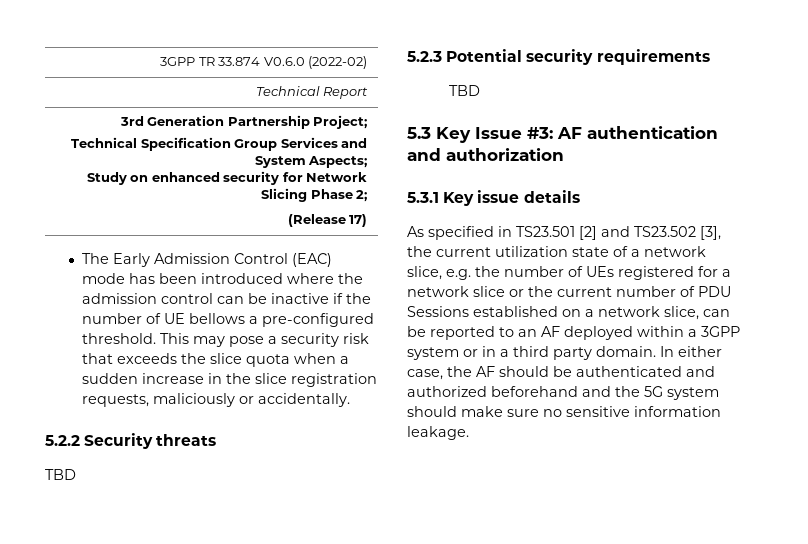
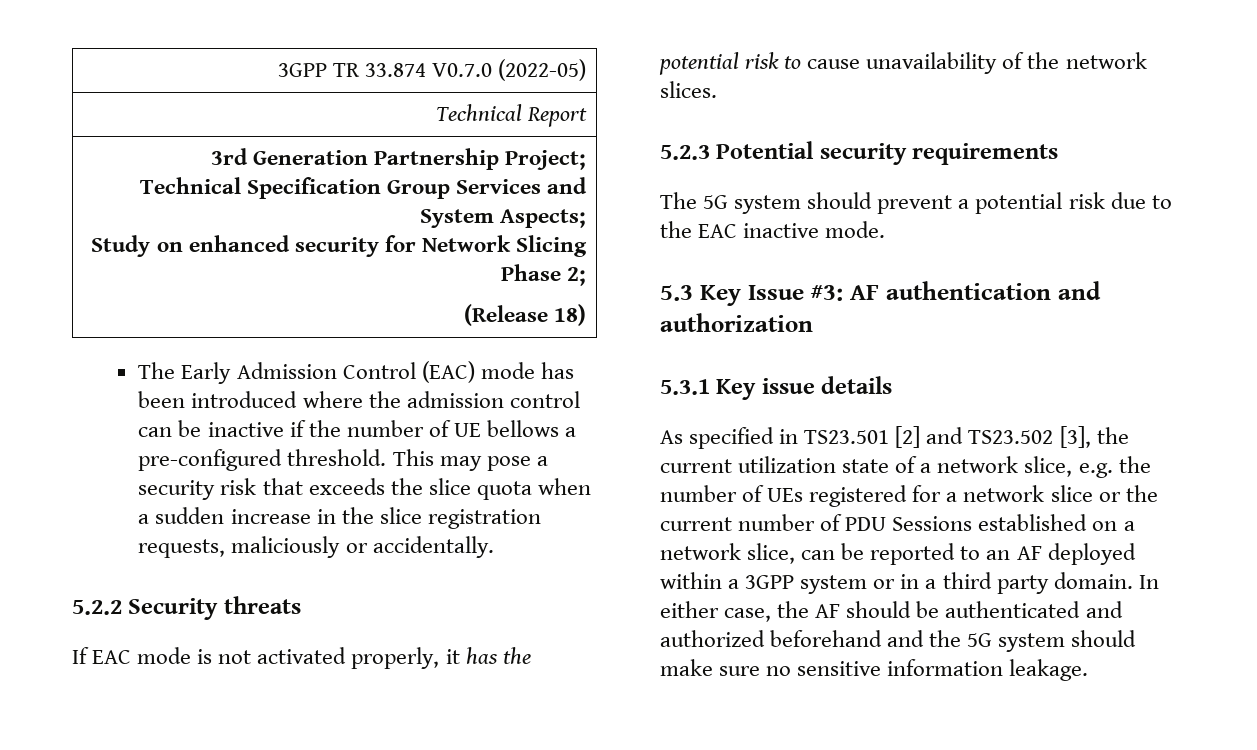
[263,56,368,69] V0.6.0 (2022-02) -> [431,59,586,81] V0.7.0 (2022-05)
[349,214,368,227] 17) -> [553,304,586,326] 18)
[45,469,76,480] [407,49,710,65] [448,85,480,96] TBD // 5.2.3 Potential security requirements // TBD -> [72,647,531,669] [659,52,1147,75] [660,81,717,98] [660,141,1059,165] [660,192,1172,214] [660,221,886,238] If EAC mode is not activated properly, it has the potential risk to cause unavailability of the network slices. // 5.2.3 Potential security requirements // The 5G system should prevent a potential risk due to the EAC inactive mode.

